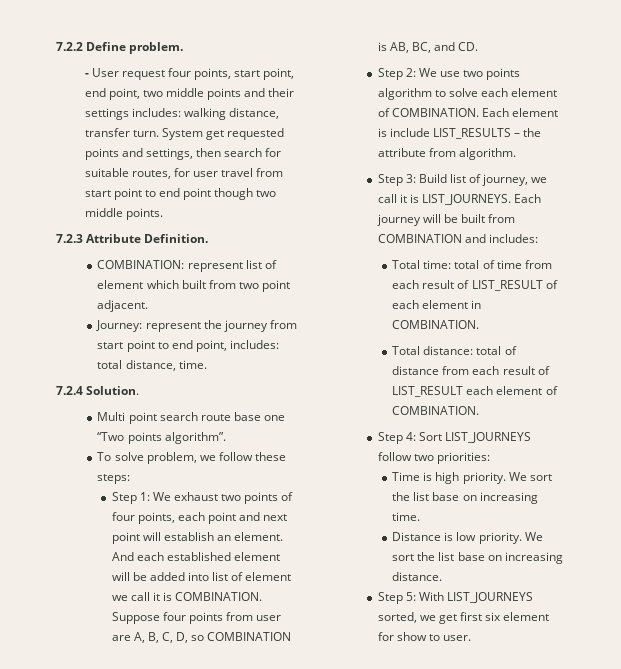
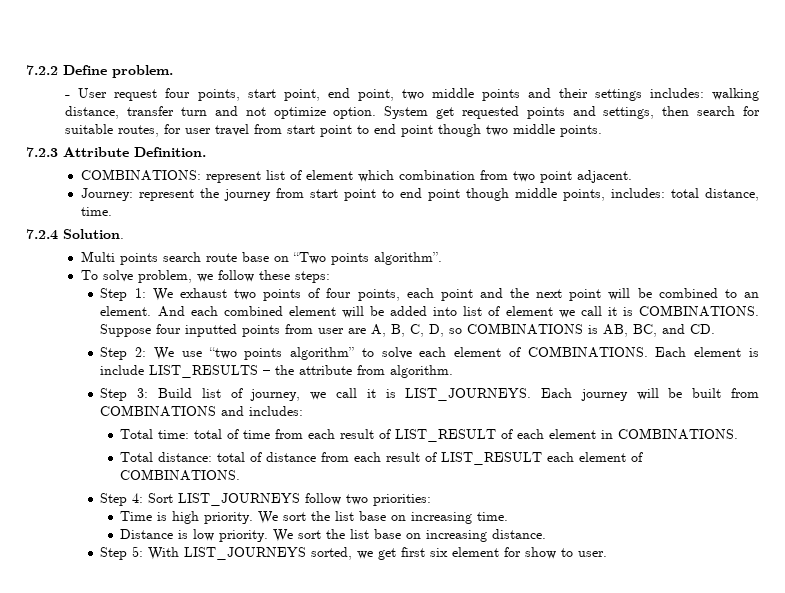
[132,130,159,137] turn. -> [181,106,377,119] turn and not optimize option.
[97,260,185,269] COMBINATION: -> [80,169,201,181] COMBINATIONS:
[181,280,206,289] built -> [398,170,475,180] combination
[195,340,227,352] point, -> [427,188,605,201] point though middle points,
[128,412,157,424] point -> [119,253,158,265] points
[263,415,285,421] one -> [273,256,289,262] on
(261, 516) none -> [510,288,530,298] the
[164,532,215,541] establish -> [637,288,737,298] be combined to
[167,552,232,561] established -> [223,306,283,316] combined
[175,592,263,601] COMBINATION. -> [638,305,759,317] COMBINATIONS.
(186, 616) none -> [185,324,238,337] inputted
[207,632,292,641] COMBINATION -> [467,323,584,335] COMBINATIONS
[463,68,521,80] [377,88,432,100] two points algorithm -> [208,347,355,360] “two points algorithm”
[391,108,479,117] COMBINATION. -> [527,346,648,358] COMBINATIONS.
[377,234,462,243] COMBINATION -> [100,405,217,417] COMBINATIONS
[392,320,480,329] COMBINATION. -> [618,428,739,440] COMBINATIONS.
[392,406,480,415] COMBINATION. -> [120,469,241,481] COMBINATIONS.

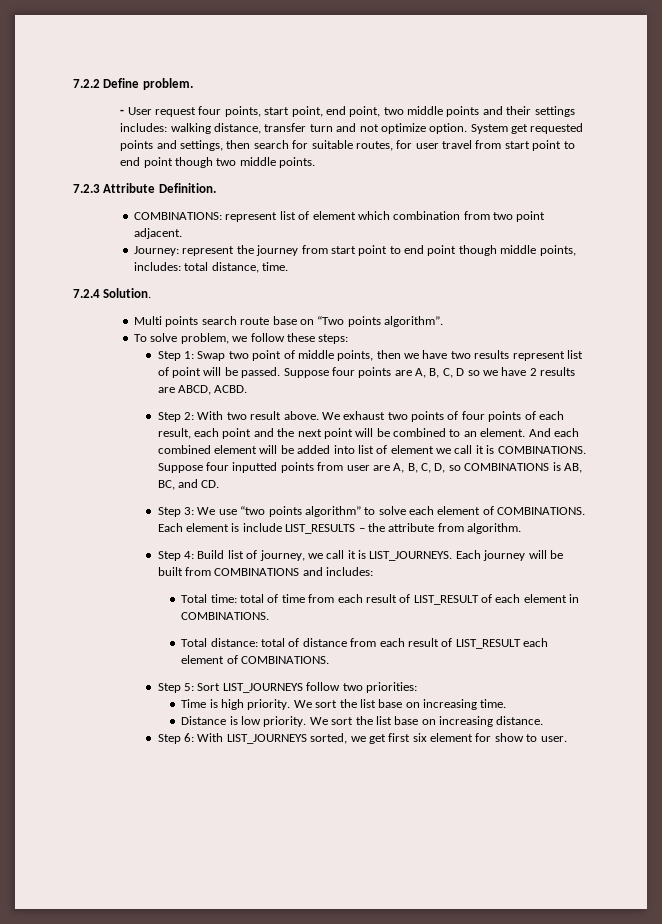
(146, 293) none -> [197,350,583,361] [157,367,576,378] [157,385,248,395] [157,411,319,422] Swap two point of middle points, then we have two results represent list of point will be passed. Suppose four points are A, B, C, D so we have 2 results are ABCD, ACBD. // Step 2: With two result above.
[357,289,400,301] points, -> [488,411,564,422] [157,428,191,439] points of each result,
[135,347,147,357] 2: -> [184,507,195,515] 3:
[137,388,149,398] 3: -> [184,551,195,559] 4:
[132,493,144,503] 4: -> [184,683,195,691] 5:
[132,546,144,557] 5: -> [184,733,195,742] 6:

